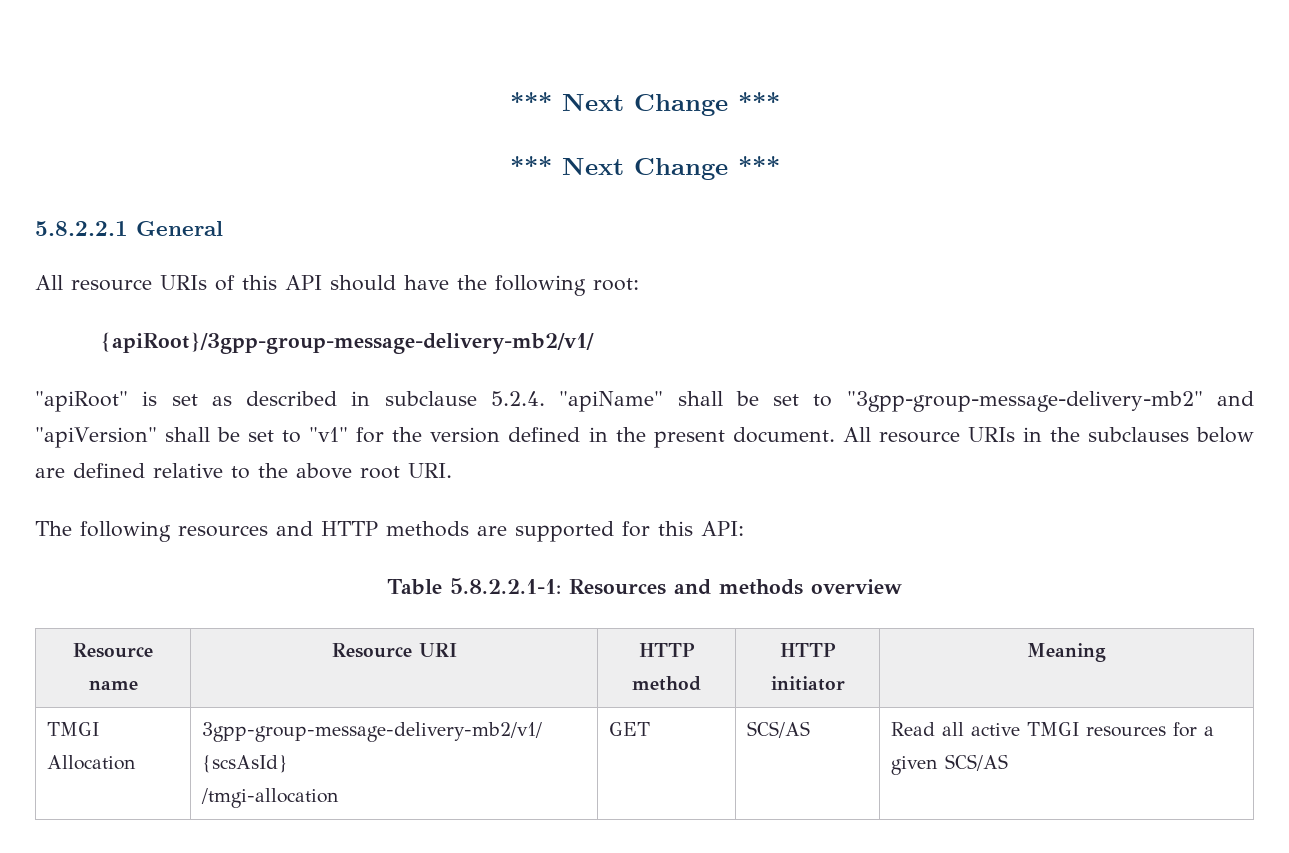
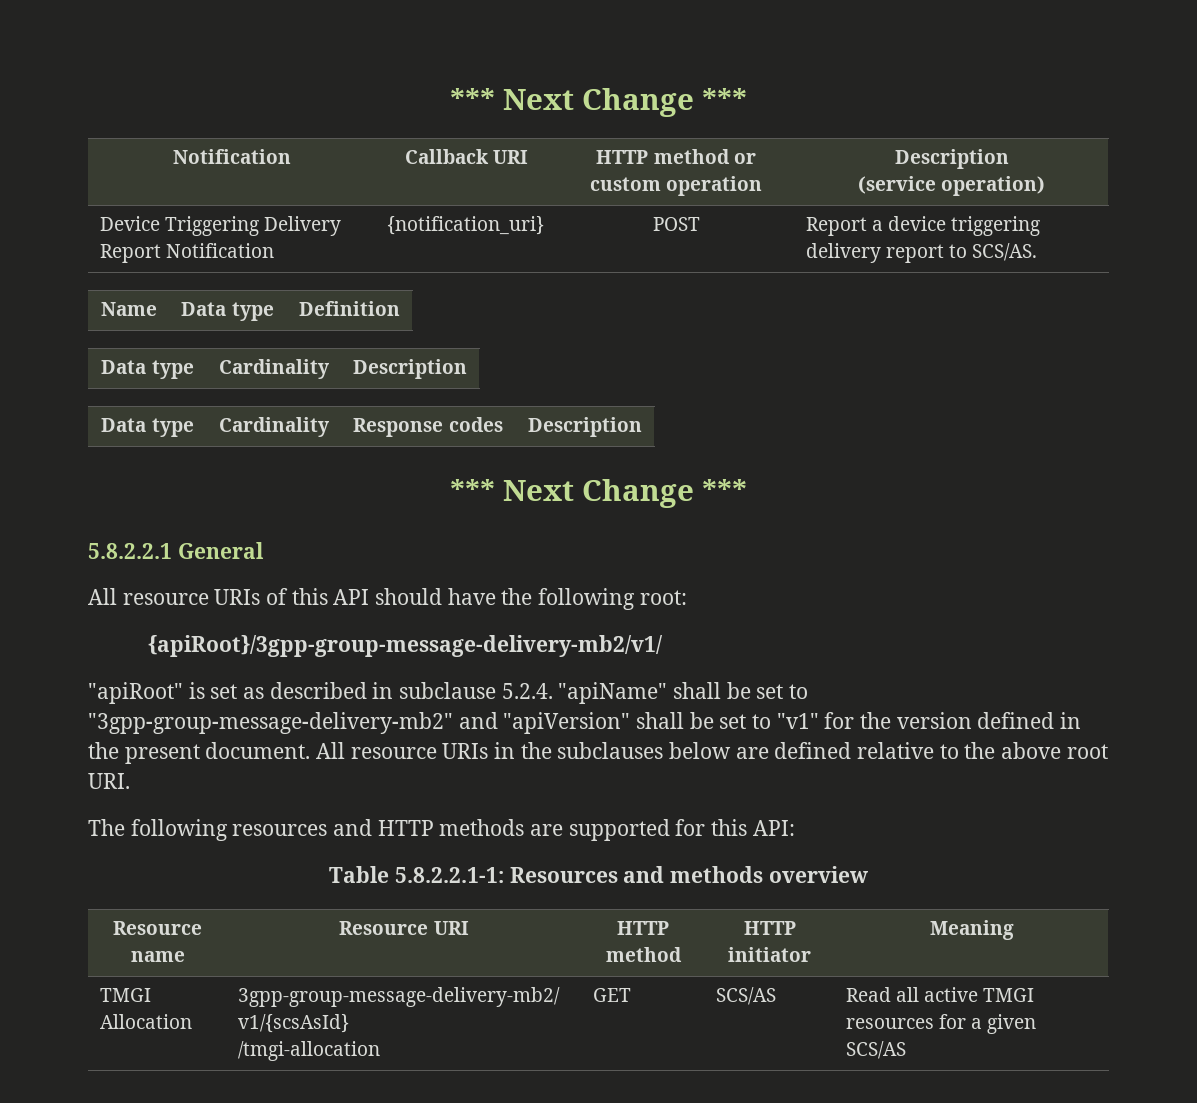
[509,92,780,116] *** Next Change *** -> [450,88,747,117] [173,149,291,164] [404,149,529,164] [596,149,756,164] [589,176,763,196] [894,149,1009,169] [857,176,1046,196] [99,216,341,236] [99,243,274,263] [386,216,544,235] [652,217,700,231] [805,216,1041,236] [805,243,1038,263] [100,302,157,316] [181,302,274,321] [299,301,400,316] [101,360,194,379] [218,359,329,379] [353,359,467,379] [101,418,194,437] [218,417,329,437] [353,417,503,437] [528,417,642,437] *** Next Change *** // Notification | Callback URI | HTTP method or custom operation | Description // (service operation) // Device Triggering Delivery Report Notification | {notification_uri} | POST | Report a device triggering delivery report to SCS/AS. // Name | Data type | Definition // Data type | Cardinality | Description // Data type | Cardinality | Response codes | Description

